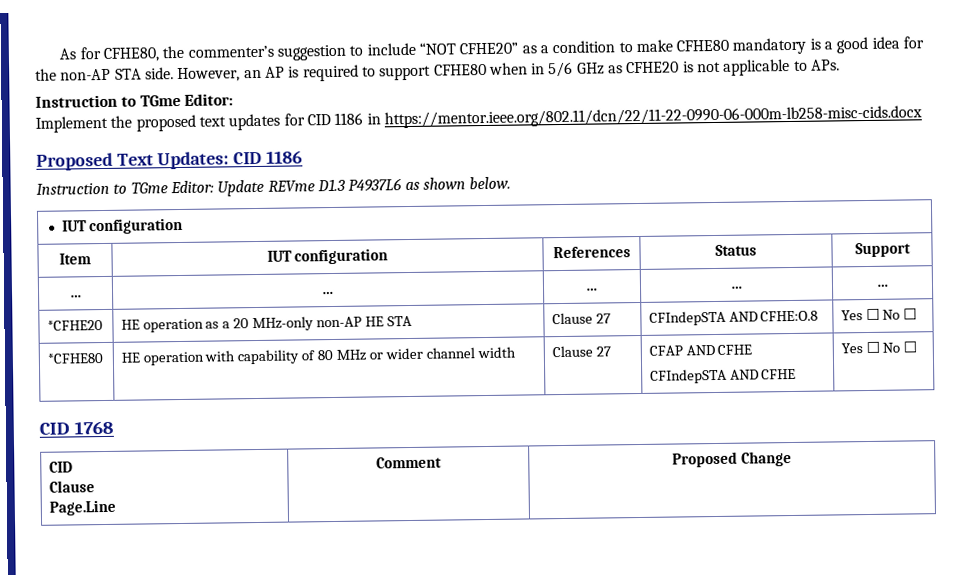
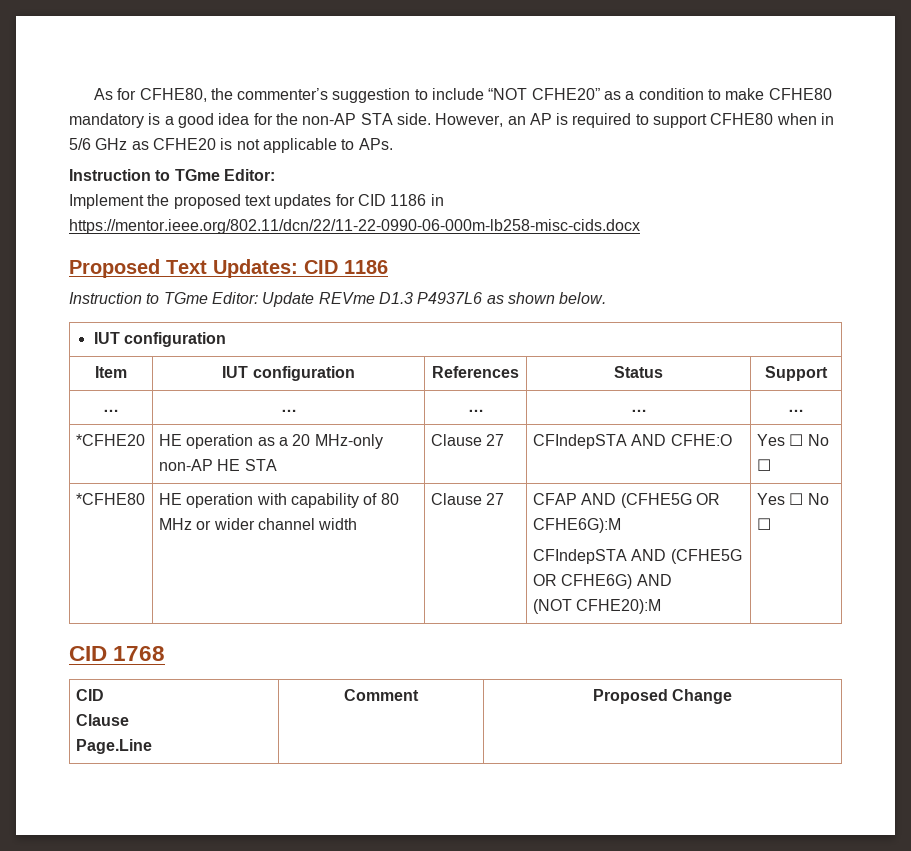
[760,310,819,322] CFHE:O.8 -> [670,434,732,446] CFHE:O
[717,344,753,355] [649,368,797,384] CFHE // CFIndepSTA AND CFHE -> [620,493,720,508] [532,518,621,533] [532,549,742,564] [532,574,672,589] [532,599,662,614] (CFHE5G OR CFHE6G):M // CFIndepSTA AND (CFHE5G OR CFHE6G) AND // (NOT CFHE20):M

